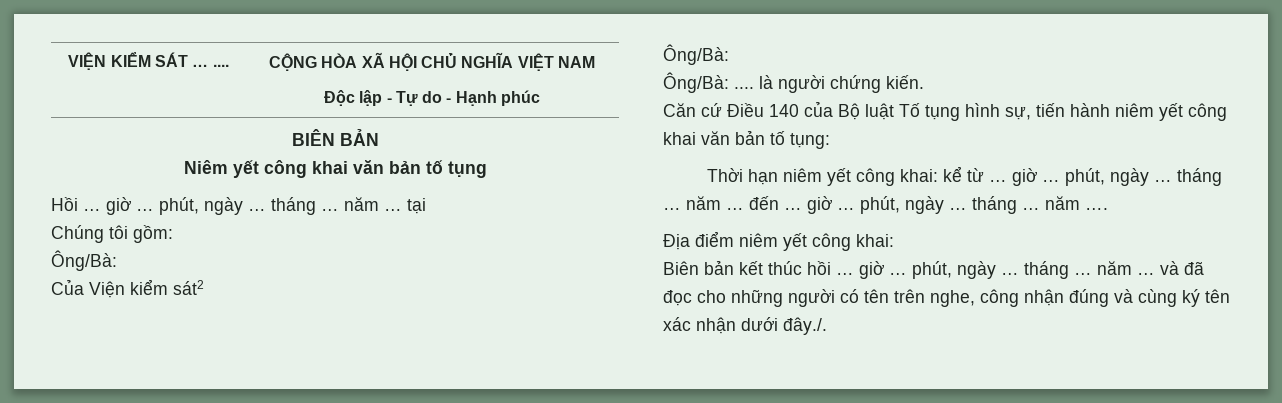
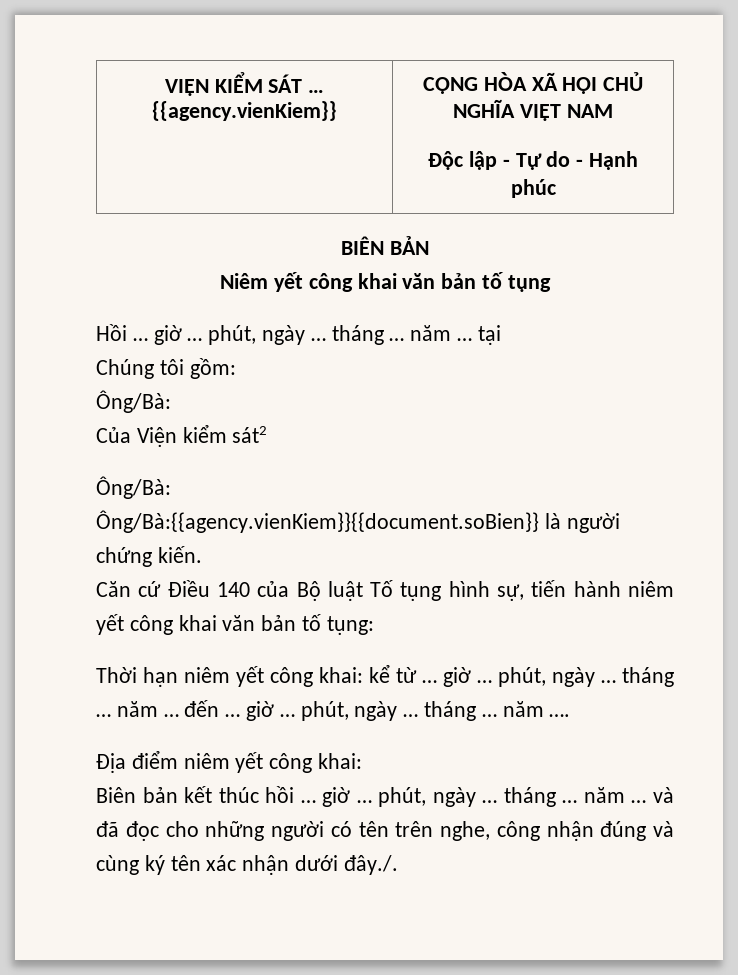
[212,64,229,67] .... -> [152,101,337,121] {{agency.vienKiem}}
[663,72,754,93] Ông/Bà: .... -> [96,510,539,533] Ông/Bà:{{agency.vienKiem}}{{document.soBien}}

